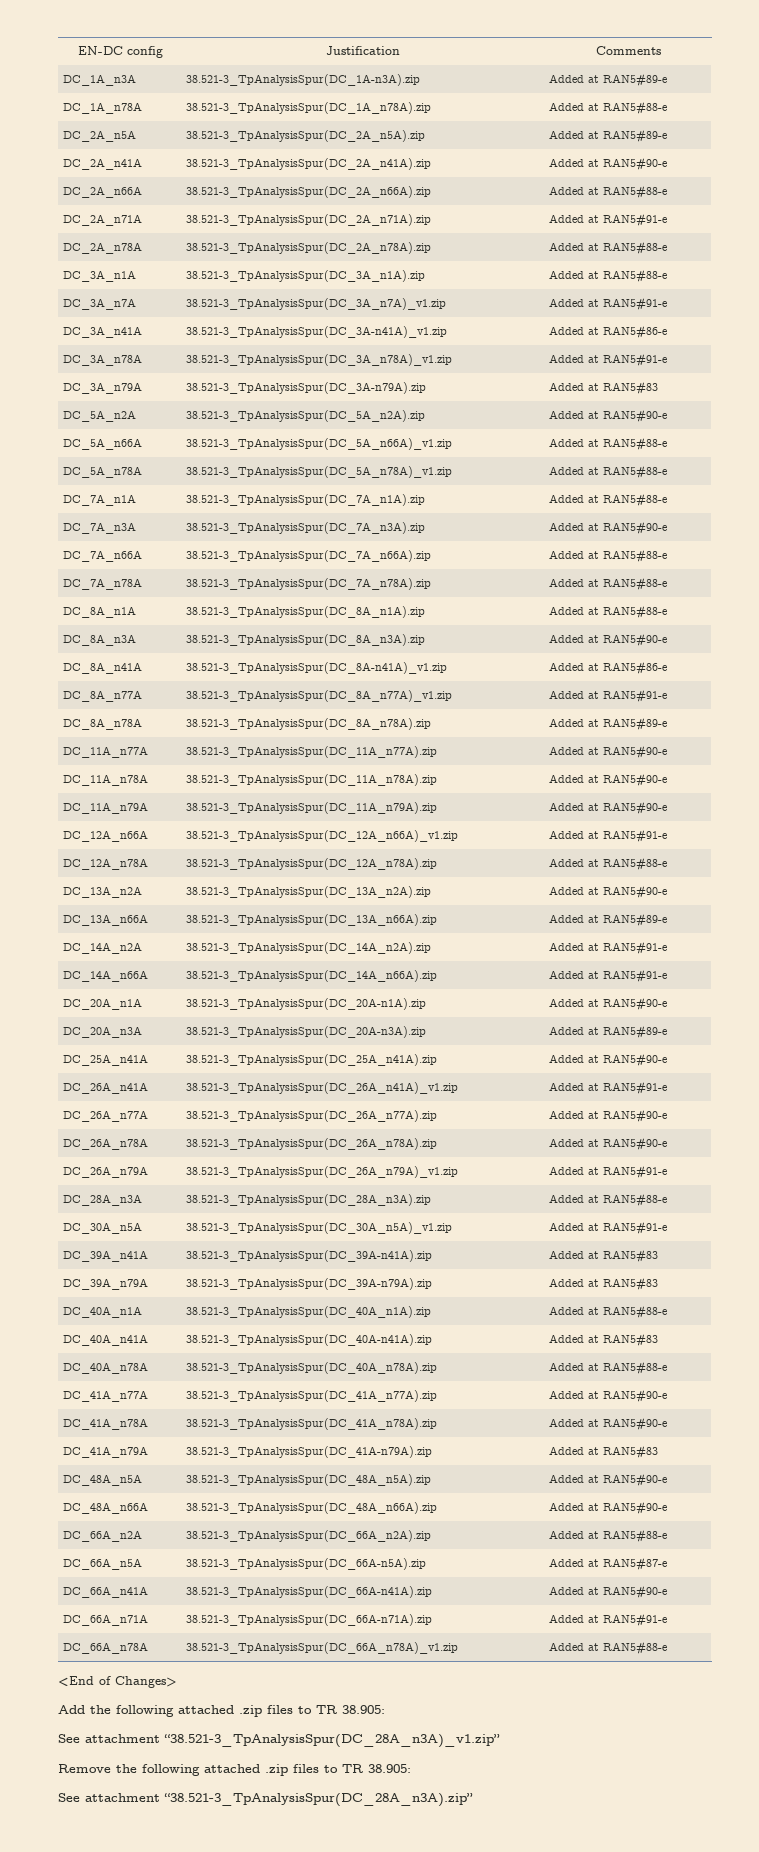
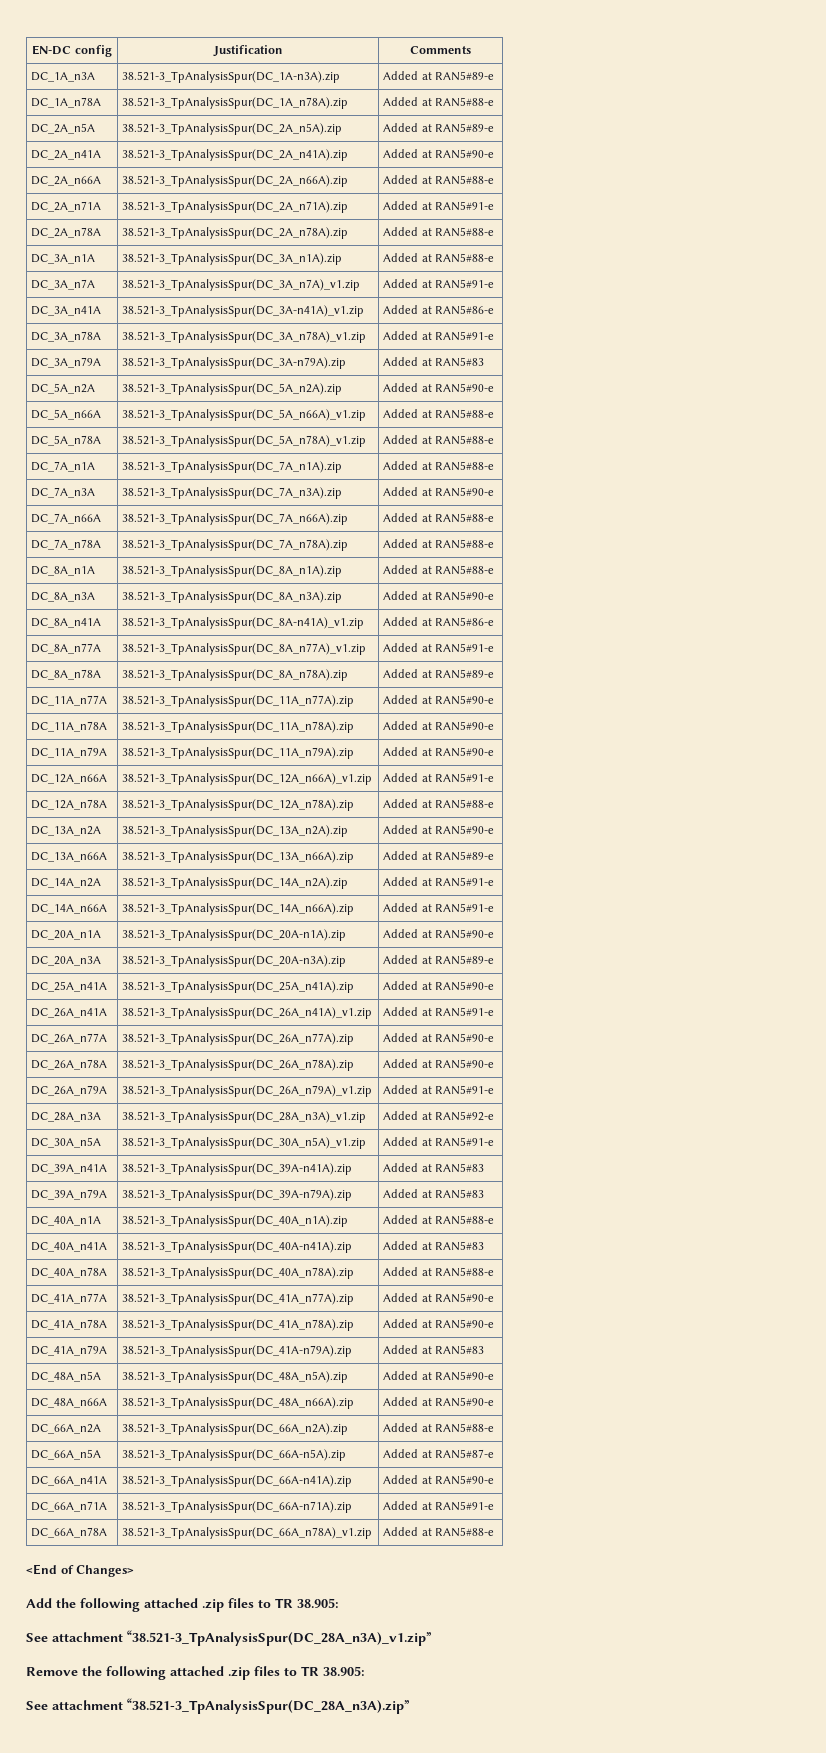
[186,1194,432,1206] [549,1193,668,1207] 38.521-3_TpAnalysisSpur(DC_28A_n3A).zip | Added at RAN5#88-e -> [122,1111,367,1123] [383,1111,494,1121] 38.521-3_TpAnalysisSpur(DC_28A_n3A)_v1.zip | Added at RAN5#92-e

